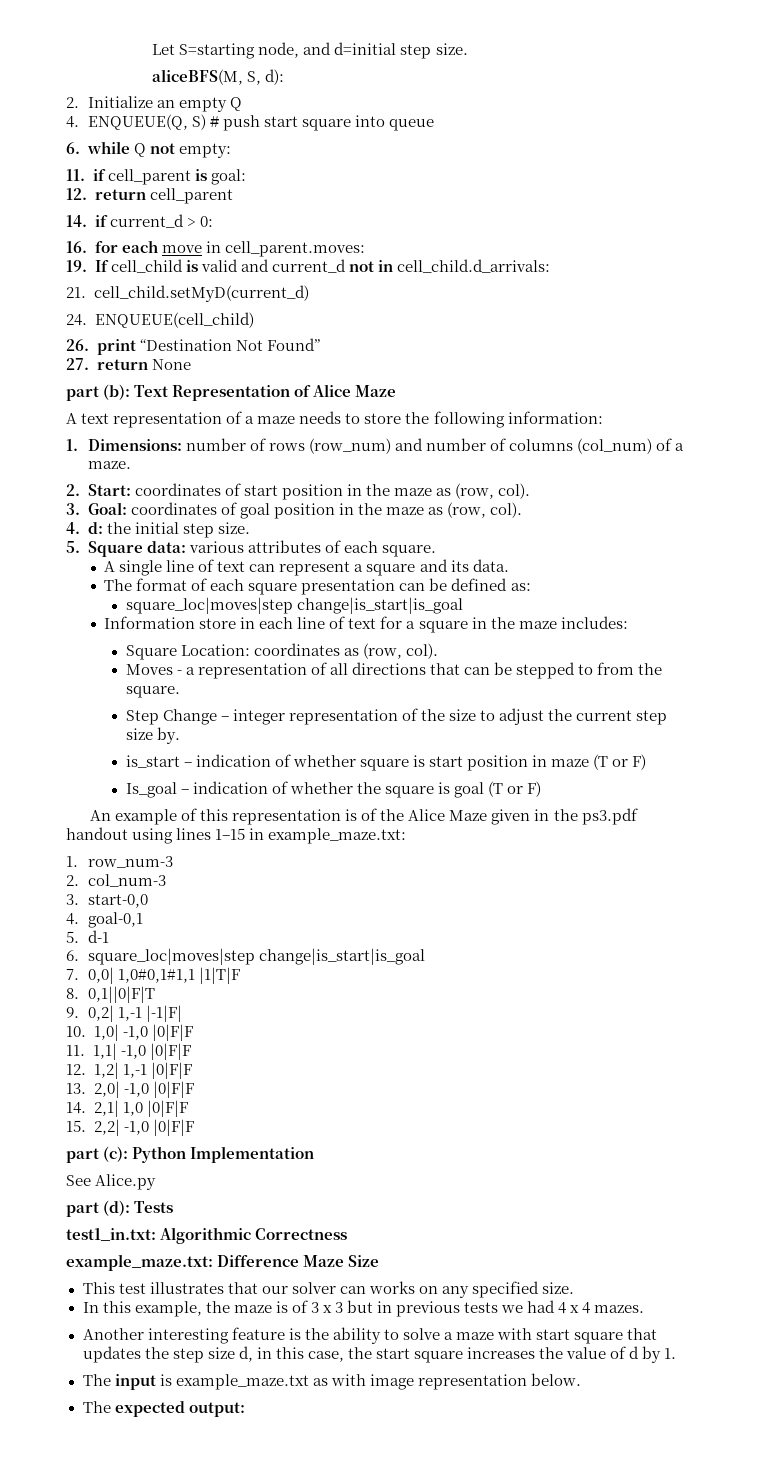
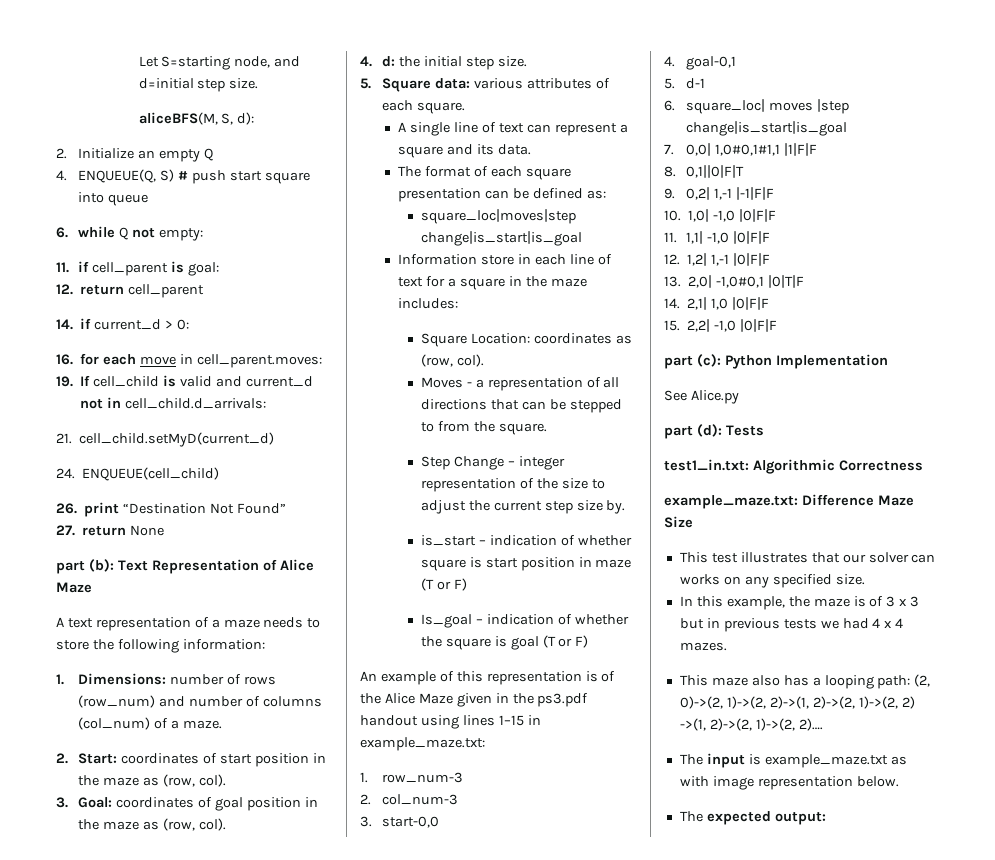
[87,948,255,965] square_loc|moves|step -> [686,99,850,114] square_loc| moves |step
[198,967,240,984] |1|T|F -> [784,143,818,156] |1|F|F
[145,1005,182,1022] |-1|F| -> [736,187,775,200] |-1|F|F
[123,1081,194,1098] -1,0 |0|F|F -> [716,275,805,288] -1,0#0,1 |0|T|F
[82,1327,658,1344] [82,1346,677,1363] Another interesting feature is the ability to solve a maze with start square that updates the step size d, in this case, the start square increases the value of d by 1. -> [679,674,931,689] [679,696,915,709] [679,718,823,731] This maze also has a looping path: (2, 0)->(2, 1)->(2, 2)->(1, 2)->(2, 1)->(2, 2) ->(1, 2)->(2, 1)->(2, 2)….

